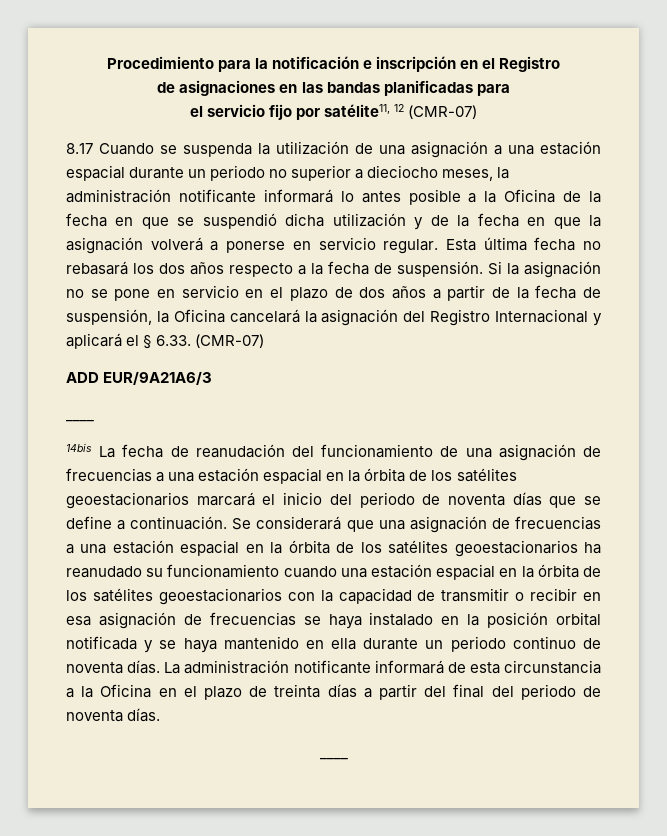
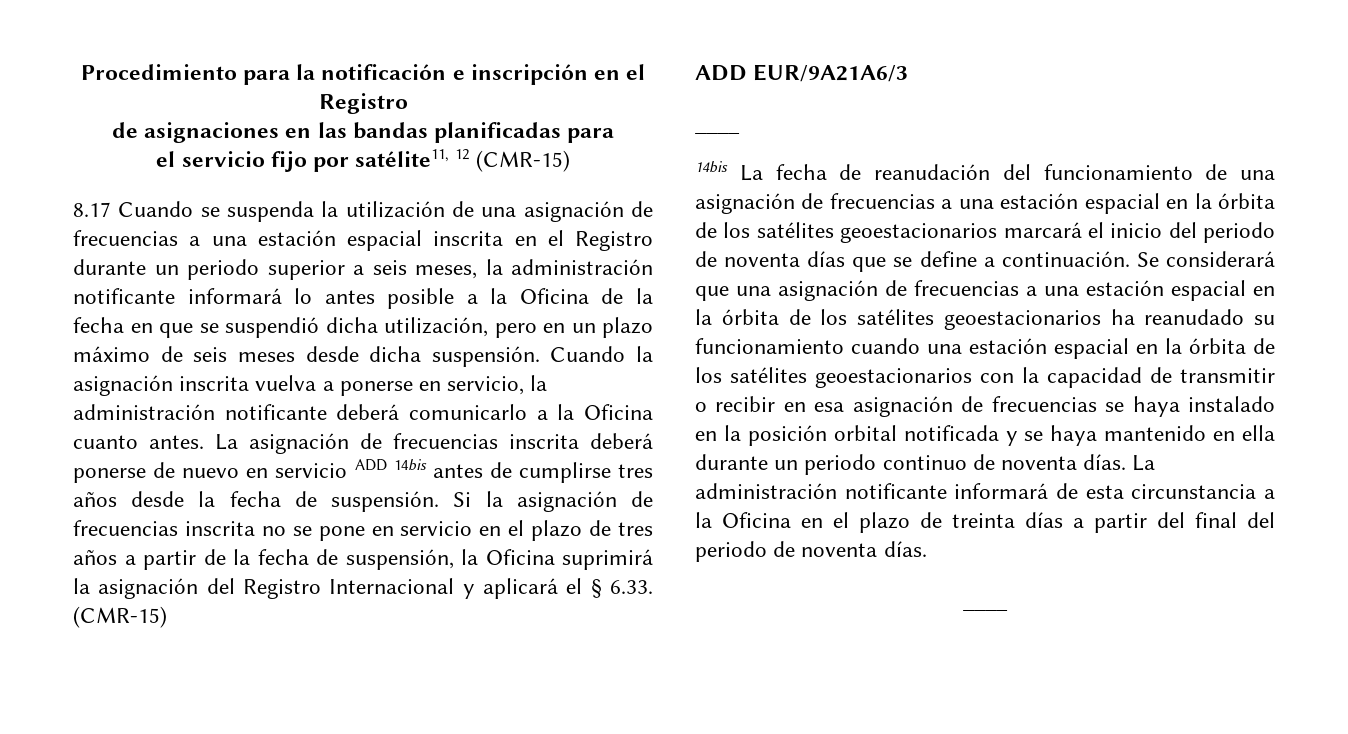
[408,105,478,119] (CMR-07) -> [475,150,570,172] (CMR-15)
[494,141,601,155] [66,165,288,181] a una estación espacial durante un periodo no -> [631,201,653,217] [73,230,653,251] [73,259,259,280] de frecuencias a una estación espacial inscrita en el Registro durante un periodo
[367,165,439,178] dieciocho -> [372,260,407,275] seis
[332,213,601,230] [66,237,601,254] [66,261,306,277] utilización y de la fecha en que la asignación volverá a ponerse en servicio regular. Esta última fecha no rebasará los dos años respecto a -> [384,317,653,338] [73,346,653,367] [73,375,548,396] [73,404,653,420] [73,433,653,454] [73,459,654,483] [73,491,185,507] utilización, pero en un plazo máximo de seis meses desde dicha suspensión. Cuando la asignación inscrita vuelva a ponerse en servicio, la administración notificante deberá comunicarlo a la Oficina cuanto antes. La asignación de frecuencias inscrita deberá ponerse de nuevo en servicio ADD 14bis antes de cumplirse tres años desde
(601, 269) none -> [631,491,653,507] [73,520,255,536] de frecuencias inscrita
[359,287,386,298] dos -> [617,522,653,536] tres
[229,309,300,323] cancelará -> [562,549,653,570] suprimirá
[195,334,265,348] (CMR-07) -> [73,606,167,628] (CMR-15)

